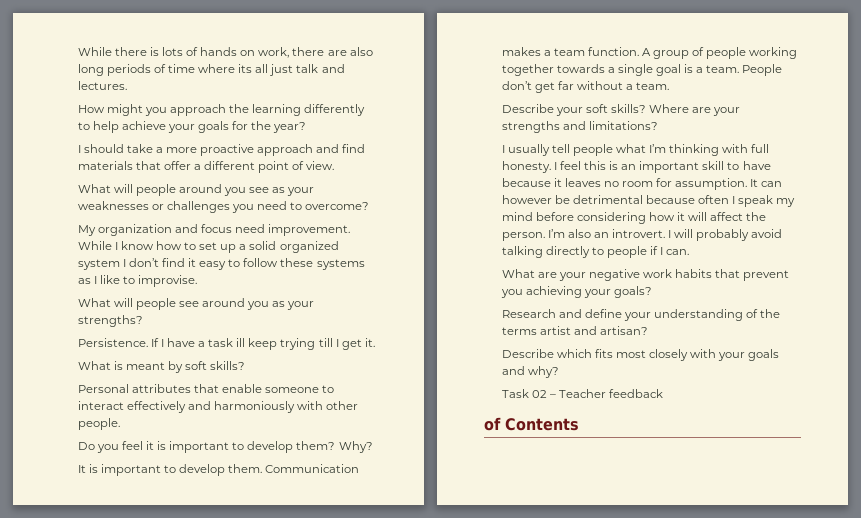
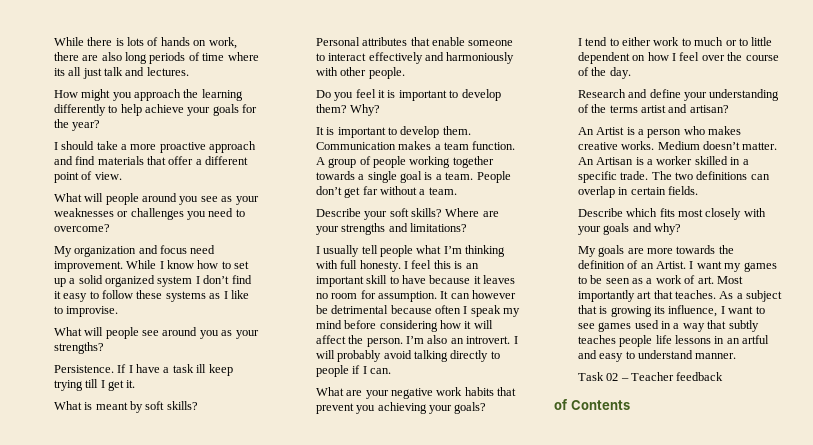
(652, 292) none -> [577,37,773,46] [577,52,779,64] [577,67,631,79] // I tend to either work to much or to little dependent on how I feel over the course of the day.
(648, 330) none -> [577,126,742,138] [577,141,778,150] [577,156,749,165] [577,171,770,183] [577,186,699,198] // An Artist is a person who makes creative works. Medium doesn’t matter. An Artisan is a worker skilled in a specific trade. The two definitions can overlap in certain fields.
(559, 372) none -> [577,245,734,257] [577,260,777,272] [577,275,743,284] [577,290,783,302] [577,305,765,317] [577,320,759,332] [577,335,770,347] [577,350,737,362] // My goals are more towards the definition of an Artist. I want my games to be seen as a work of art. Most importantly art that teaches. As a subject that is growing its influence, I want to see games used in a way that subtly teaches people life lessons in an artful and easy to understand manner.

